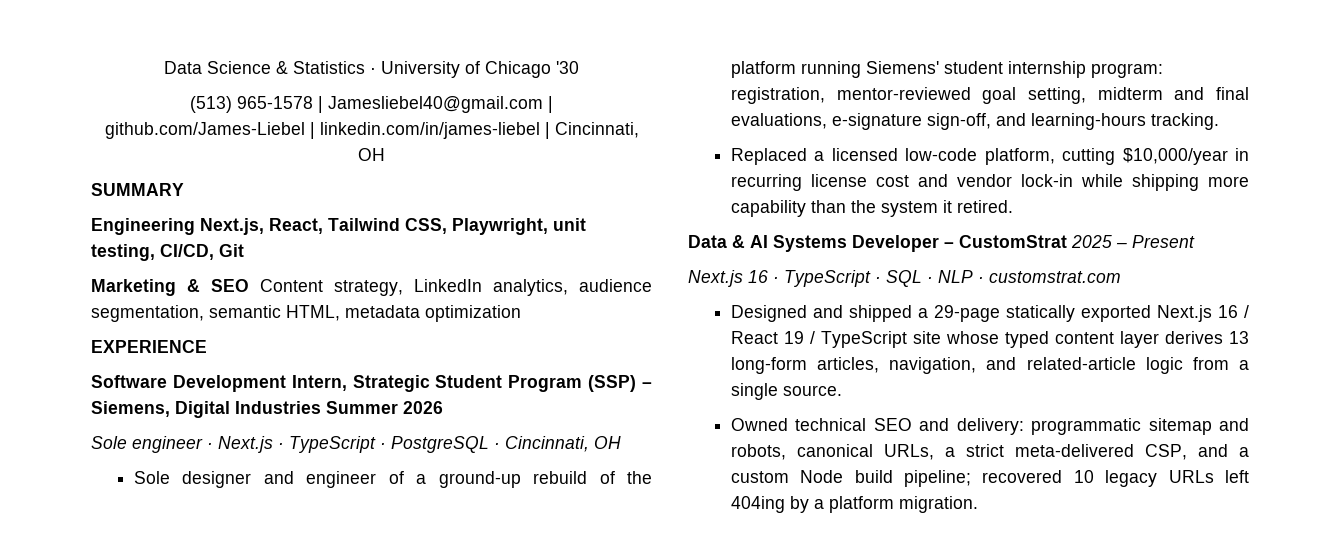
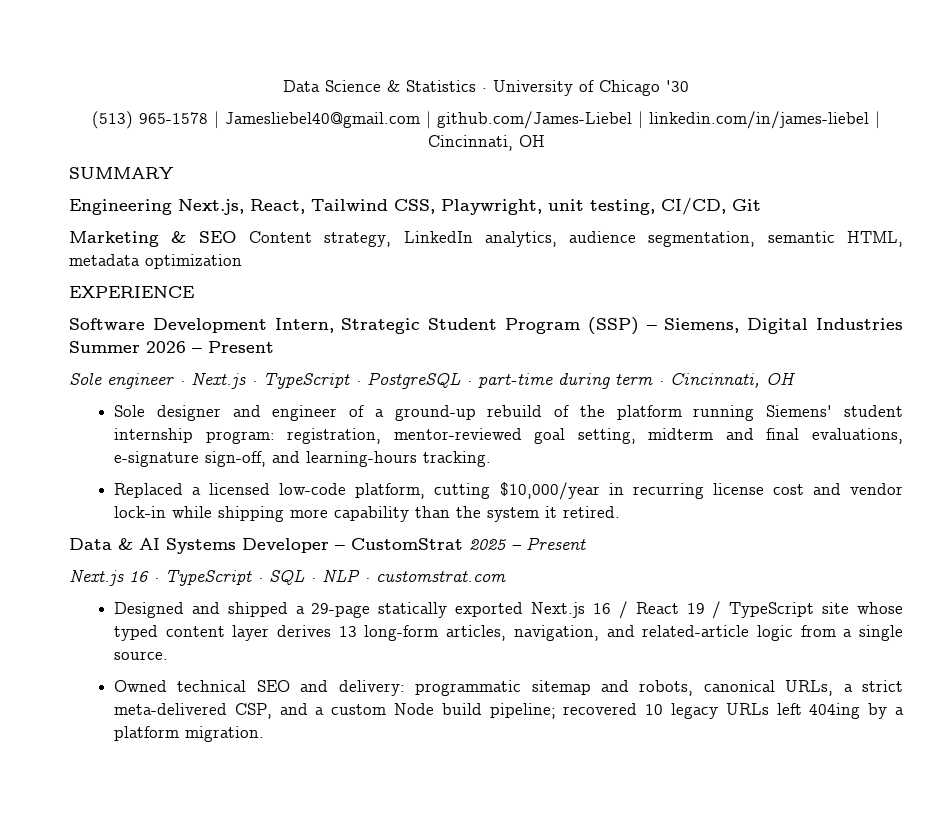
(443, 407) none -> [192,341,274,353] – Present
(500, 446) none -> [478,373,664,389] part-time during term ·

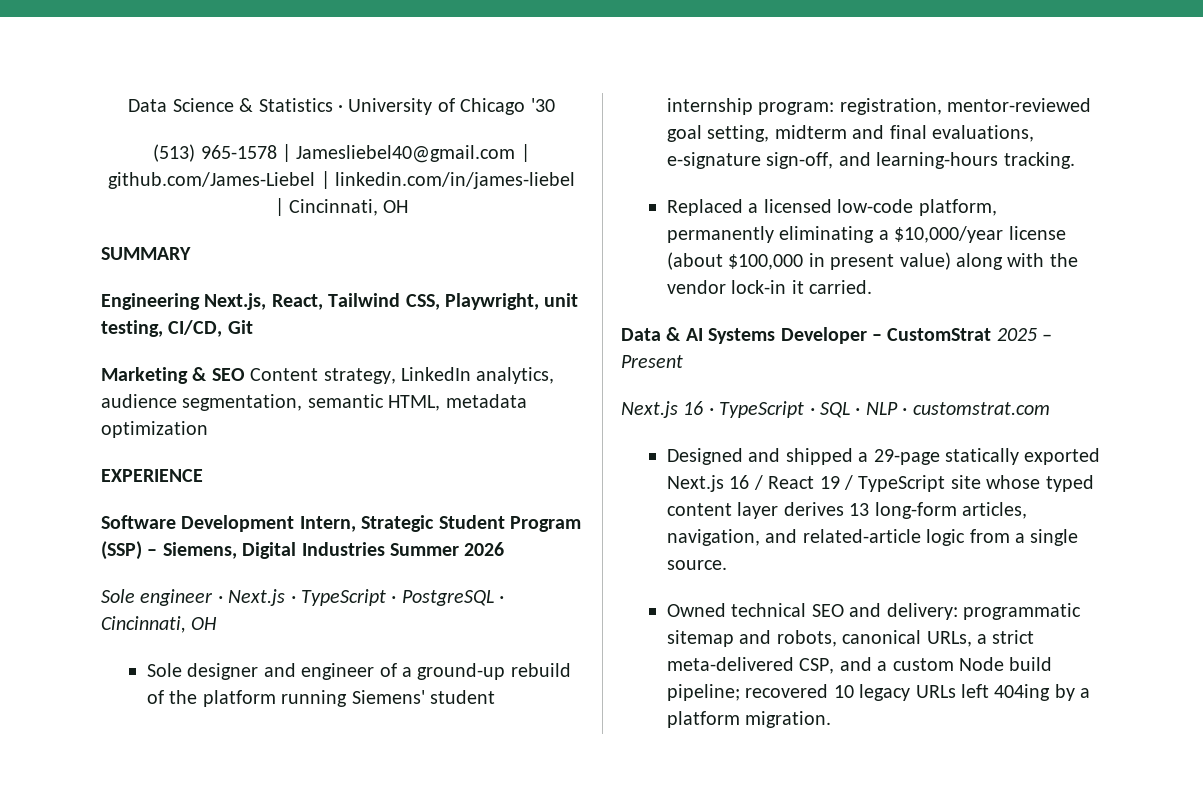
[192,341,274,353] – Present -> (505, 549) none
[478,373,664,389] part-time during term · -> (505, 599) none
[434,482,903,500] [113,506,620,522] cutting $10,000/year in recurring license cost and vendor lock-in while shipping more capability than the system it retired. -> [667,226,1066,243] [667,252,1078,270] [667,280,873,294] permanently eliminating a $10,000/year license (about $100,000 in present value) along with the vendor lock-in it carried.

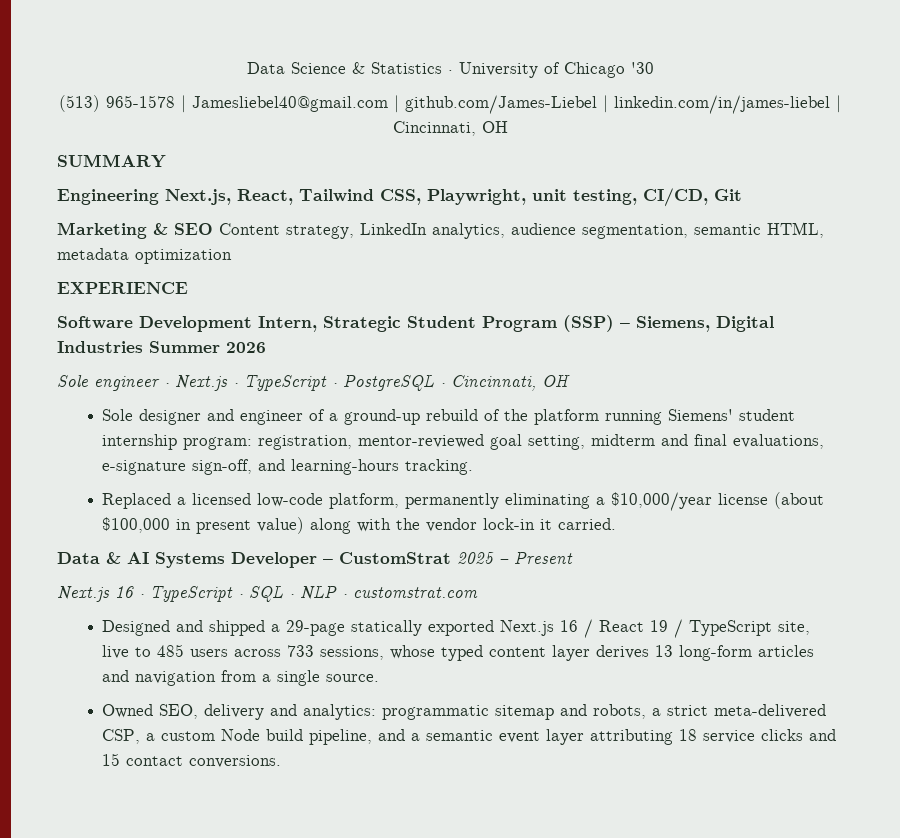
[950,475,981,489] site -> [778,621,811,635] [102,644,385,660] site, live to 485 users across 733 sessions,
[962,502,1028,519] [667,529,966,546] articles, navigation, and related-article logic -> [758,645,815,657] [102,670,217,686] articles and navigation
[731,603,958,620] technical SEO and delivery: -> [159,704,377,720] SEO, delivery and analytics:
[842,630,972,647] canonical URLs, -> (647, 711) none
[839,657,872,671] and -> (141, 736) none
[667,684,1091,701] [667,711,832,728] pipeline; recovered 10 legacy URLs left 404ing by a platform migration. -> [309,729,837,745] [102,753,282,768] pipeline, and a semantic event layer attributing 18 service clicks and 15 contact conversions.

